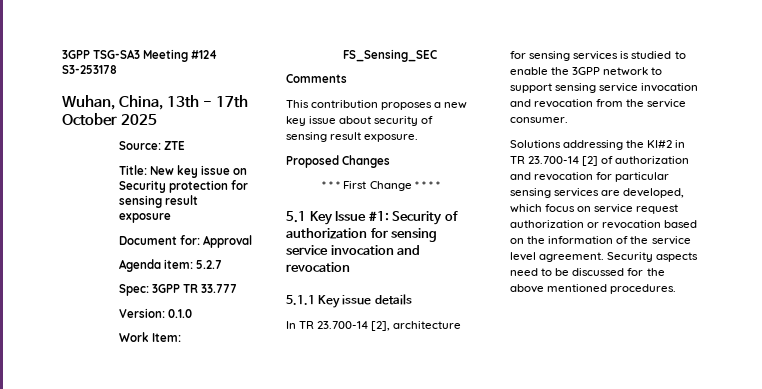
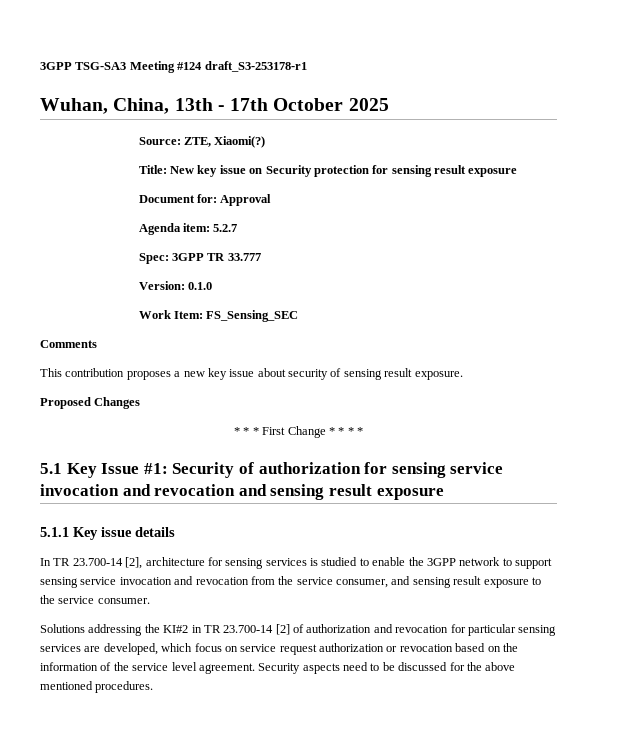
[62,65,117,74] S3-253178 -> [204,61,307,72] draft_S3-253178-r1
[163,141,185,150] ZTE -> [184,136,266,148] ZTE, Xiaomi(?)
(350, 267) none -> [238,484,444,500] and sensing result exposure
(687, 103) none -> [336,576,541,588] [40,595,95,604] consumer, and sensing result exposure to the service

